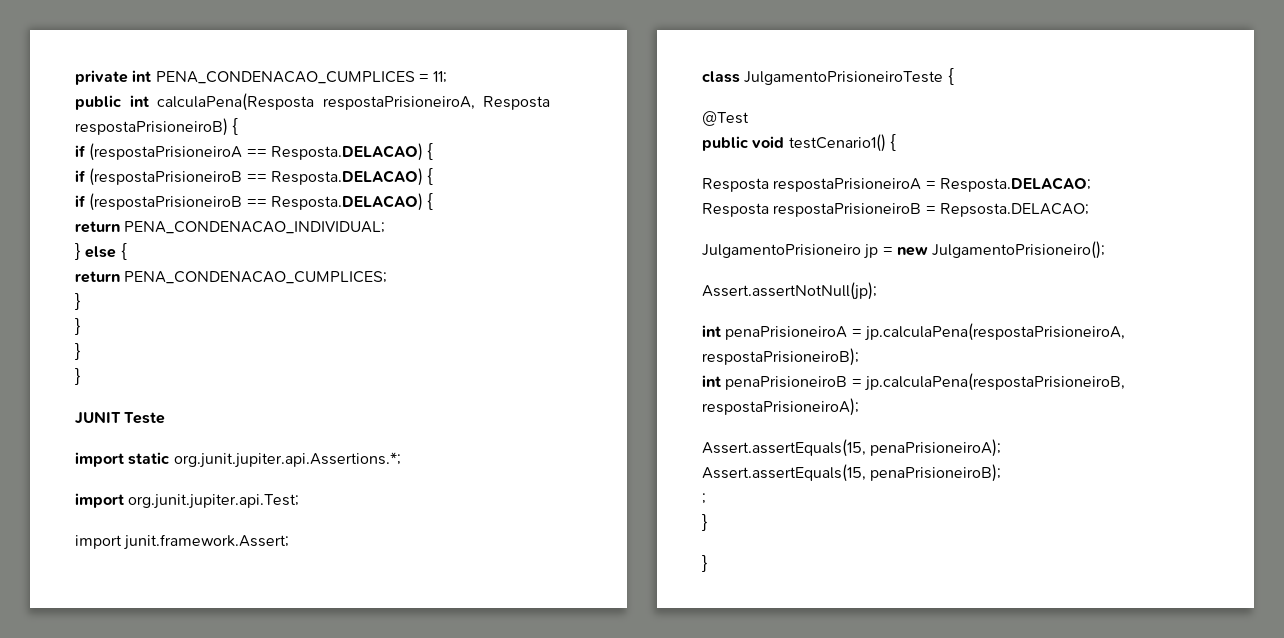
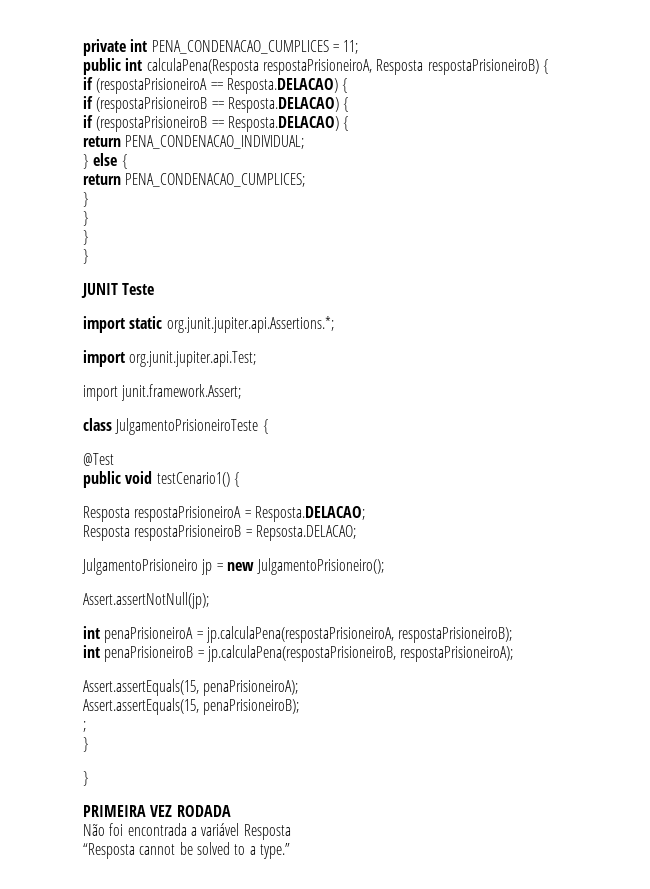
(708, 563) none -> [83,805,231,817] [83,823,291,840] [83,842,290,859] // PRIMEIRA VEZ RODADA // Não foi encontrada a variável Resposta // “Resposta cannot be solved to a type.”

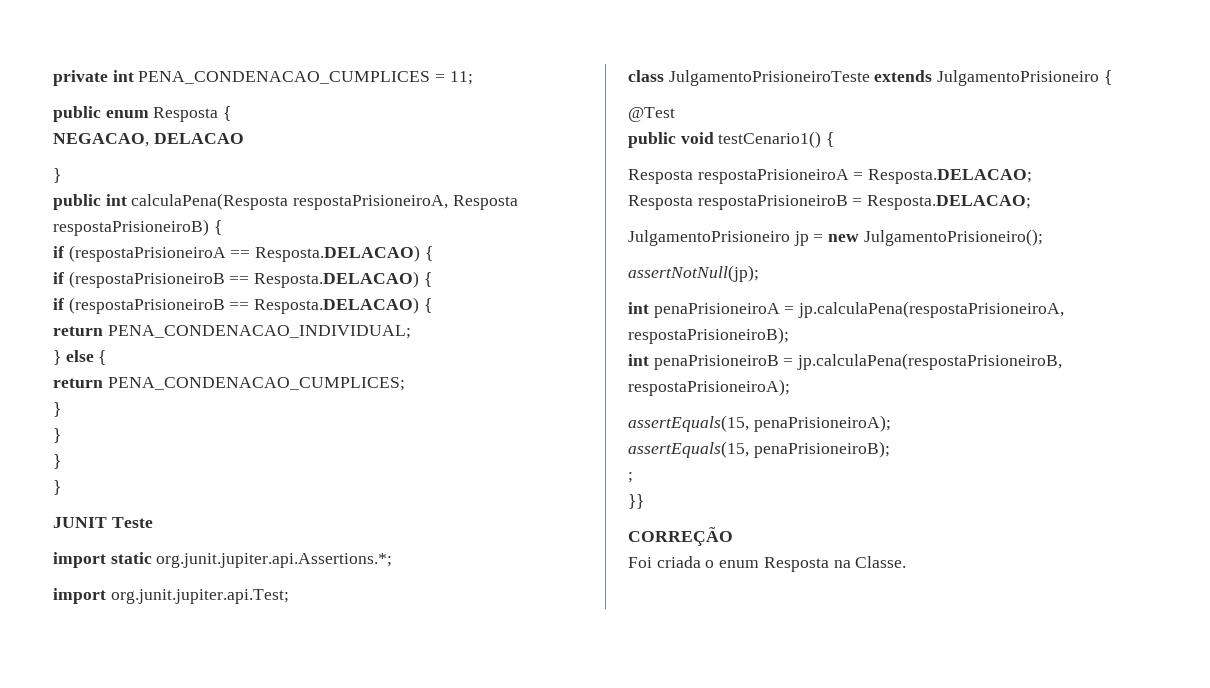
(359, 47) none -> [53,106,232,122] [53,133,244,147] [53,168,61,183] // public enum Resposta { // NEGACAO, DELACAO // }
[83,384,242,401] // import junit.framework.Assert; -> (289, 596) none
(259, 426) none -> [874,70,1100,86] extends JulgamentoPrisioneiro
[255,525,356,541] Repsosta.DELACAO; -> [867,195,1032,210] Resposta.DELACAO;
[83,592,209,609] Assert.assertNotNull(jp); -> [628,265,759,282] assertNotNull(jp);
[83,679,199,696] Assert.assertEquals(15, -> [628,415,749,432] assertEquals(15,
[83,698,199,715] Assert.assertEquals(15, -> [628,441,749,458] assertEquals(15,
[83,737,89,752] [83,771,89,786] [83,805,231,817] [83,823,291,840] [83,842,290,859] } // } // PRIMEIRA VEZ RODADA // Não foi encontrada a variável Resposta // “Resposta cannot be solved to a type.” -> [628,494,644,509] [628,527,733,546] [628,556,907,572] }} // CORREÇÃO // Foi criada o enum Resposta na Classe.

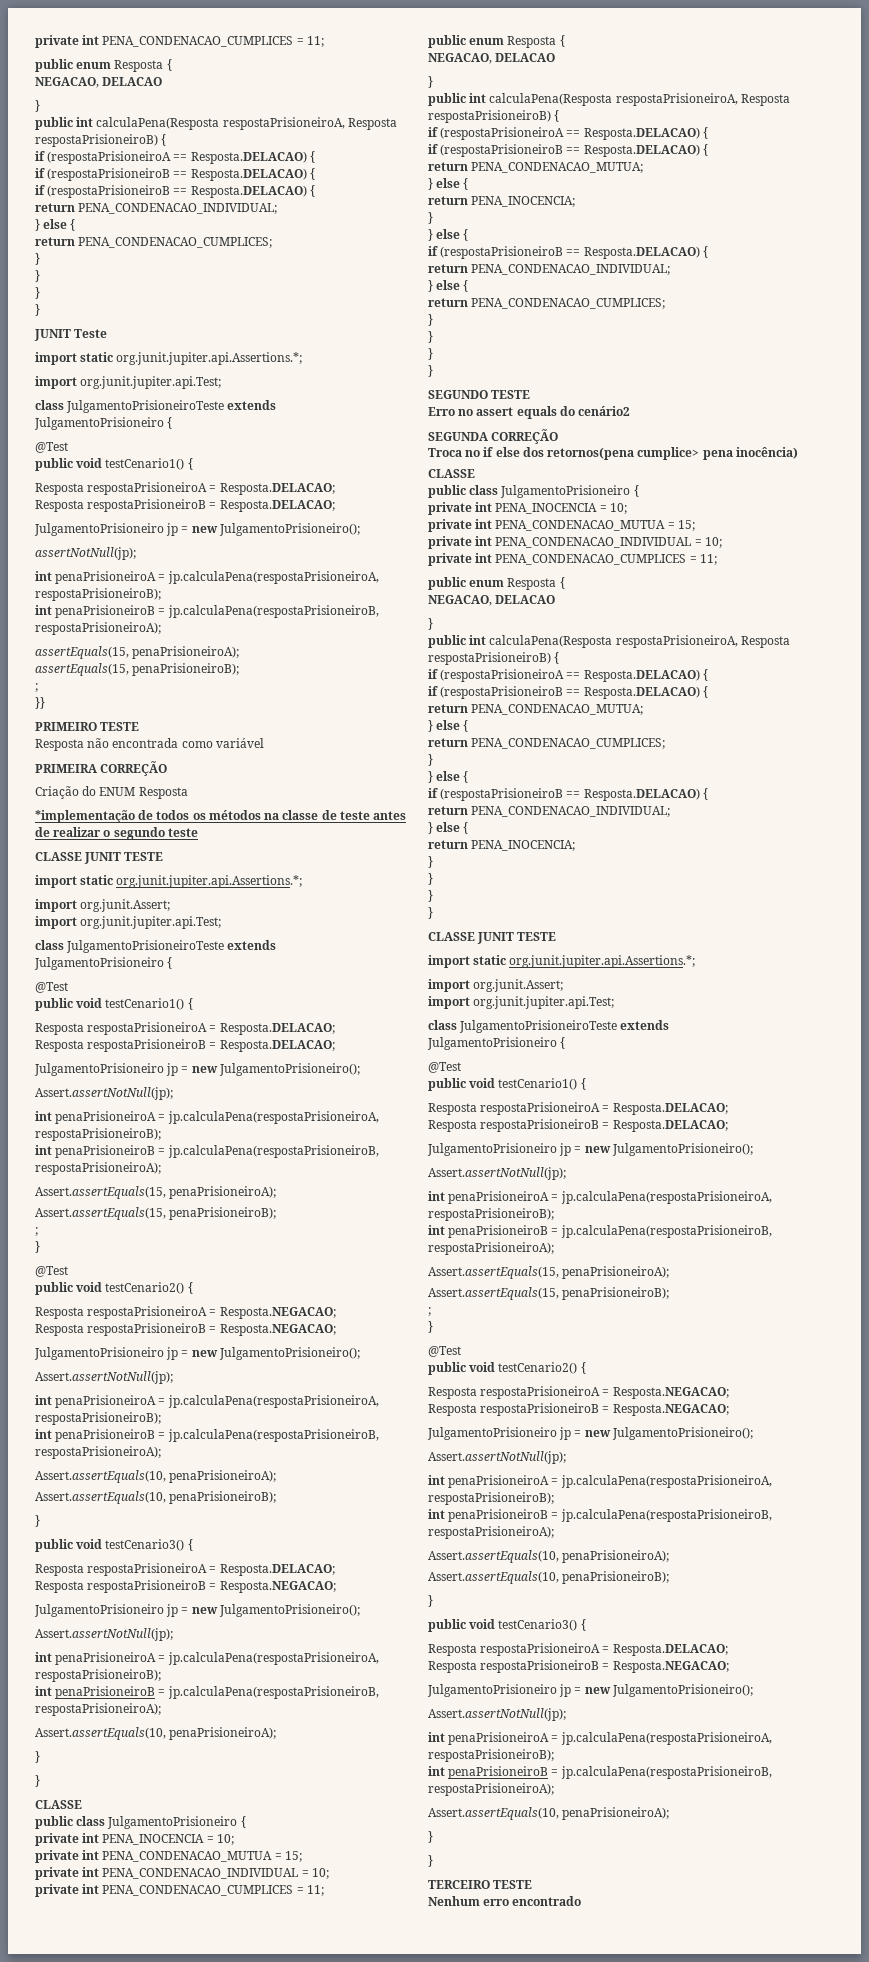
[628,527,733,546] [628,556,907,572] CORREÇÃO // Foi criada o enum Resposta na Classe. -> [35,722,140,731] [35,738,264,751] [35,761,168,776] [35,786,188,799] [35,810,407,823] [35,827,198,840] [35,852,164,864] [35,875,303,888] [35,899,171,912] [35,916,222,929] [35,940,277,953] [34,957,173,970] [35,982,68,993] [35,998,193,1011] [35,1022,335,1035] [35,1039,335,1052] [34,1063,360,1076] [35,1087,173,1100] [35,1111,379,1124] [35,1128,161,1141] [35,1145,379,1158] [35,1162,161,1175] [35,1186,277,1199] [35,1207,277,1220] [35,1227,38,1236] [35,1241,40,1253] [35,1266,68,1277] [35,1282,193,1295] [35,1306,336,1319] [35,1323,336,1336] [34,1347,360,1360] [35,1371,173,1384] [35,1395,379,1408] [35,1412,161,1425] [35,1429,379,1442] [35,1446,161,1459] [35,1470,277,1483] [35,1491,277,1504] [35,1515,40,1527] [35,1539,193,1552] [35,1563,335,1576] [35,1580,336,1593] [34,1604,360,1617] [35,1628,173,1641] [35,1652,379,1665] [35,1669,161,1682] [35,1686,379,1699] [35,1703,161,1716] [35,1727,277,1740] [35,1751,40,1763] [35,1775,40,1787] [35,1800,82,1809] [35,1816,246,1829] [35,1833,234,1846] [35,1850,302,1863] [35,1867,329,1880] [35,1884,324,1897] [428,35,565,48] [428,53,556,64] [428,76,433,88] [428,93,790,106] [428,110,560,123] [428,127,708,140] [428,144,708,157] [428,162,644,173] [428,178,469,190] [428,196,576,207] [428,212,433,224] [428,229,469,241] [428,246,708,259] [428,264,671,275] [428,280,469,292] [428,298,666,309] [428,314,433,326] [428,331,433,343] [428,348,433,360] [428,365,433,377] [428,390,531,399] [428,406,631,419] [428,429,559,444] [428,447,798,460] [428,469,475,478] [428,485,639,498] [428,502,627,515] [428,519,695,532] [428,536,722,549] [428,553,717,566] [428,577,565,590] [428,595,556,606] [428,618,433,630] [428,635,790,648] [428,652,560,665] [428,669,708,682] [428,686,708,699] [428,704,644,715] [428,720,469,732] [428,738,666,749] [428,754,433,766] [428,771,469,783] [428,788,708,801] [428,806,671,817] [428,822,469,834] [428,840,576,851] [428,856,433,868] [428,873,433,885] [428,890,433,902] [428,907,433,919] [428,932,557,944] [428,955,696,968] [428,979,564,992] [428,996,615,1009] [428,1020,670,1033] [427,1037,566,1050] [428,1062,461,1073] [428,1078,586,1091] [428,1102,728,1115] [428,1119,728,1132] [427,1143,753,1156] [428,1167,566,1180] [428,1191,772,1204] [428,1208,554,1221] [428,1225,772,1238] [428,1242,554,1255] [428,1266,670,1279] [428,1287,670,1300] [428,1307,431,1316] [428,1321,433,1333] [428,1346,461,1357] [428,1362,586,1375] [428,1386,729,1399] [428,1403,729,1416] [427,1427,753,1440] [428,1451,566,1464] [428,1475,772,1488] [428,1492,554,1505] [428,1509,772,1522] [428,1526,554,1539] [428,1550,670,1563] [428,1571,670,1584] [428,1595,433,1607] [428,1619,586,1632] [428,1643,728,1656] [428,1660,729,1673] [427,1684,753,1697] [428,1708,566,1721] [428,1732,772,1745] [428,1749,554,1762] [428,1766,772,1779] [428,1783,554,1796] [428,1807,670,1820] [428,1831,433,1843] [428,1855,433,1867] [428,1880,533,1889] [428,1896,582,1906] PRIMEIRO TESTE // Resposta não encontrada como variável // PRIMEIRA CORREÇÃO // Criação do ENUM Resposta // *implementação de todos os métodos na classe de teste antes de realizar o segundo teste // CLASSE JUNIT TESTE // import static org.junit.jupiter.api.Assertions.*; // import org.junit.Assert; // import org.junit.jupiter.api.Test; // class JulgamentoPrisioneiroTeste extends JulgamentoPrisioneiro { // @Test // public void testCenario1() { // Resposta respostaPrisioneiroA = Resposta.DELACAO; // Resposta respostaPrisioneiroB = Resposta.DELACAO; // JulgamentoPrisioneiro jp = new JulgamentoPrisioneiro(); // Assert.assertNotNull(jp); // int penaPrisioneiroA = jp.calculaPena(respostaPrisioneiroA, respostaPrisioneiroB); // int penaPrisioneiroB = jp.calculaPena(respostaPrisioneiroB, respostaPrisioneiroA); // Assert.assertEquals(15, penaPrisioneiroA); // Assert.assertEquals(15, penaPrisioneiroB); // ; // } // @Test // public void testCenario2() { // Resposta respostaPrisioneiroA = Resposta.NEGACAO; // Resposta respostaPrisioneiroB = Resposta.NEGACAO; // JulgamentoPrisioneiro jp = new JulgamentoPrisioneiro(); // Assert.assertNotNull(jp); // int penaPrisioneiroA = jp.calculaPena(respostaPrisioneiroA, respostaPrisioneiroB); // int penaPrisioneiroB = jp.calculaPena(respostaPrisioneiroB, respostaPrisioneiroA); // Assert.assertEquals(10, penaPrisioneiroA); // Assert.assertEquals(10, penaPrisioneiroB); // } // public void testCenario3() { // Resposta respostaPrisioneiroA = Resposta.DELACAO; // Resposta respostaPrisioneiroB = Resposta.NEGACAO; // JulgamentoPrisioneiro jp = new JulgamentoPrisioneiro(); // Assert.assertNotNull(jp); // int penaPrisioneiroA = jp.calculaPena(respostaPrisioneiroA, respostaPrisioneiroB); // int penaPrisioneiroB = jp.calculaPena(respostaPrisioneiroB, respostaPrisioneiroA); // Assert.assertEquals(10, penaPrisioneiroA); // } // } // CLASSE // public class JulgamentoPrisioneiro { // private int PENA_INOCENCIA = 10; // private int PENA_CONDENACAO_MUTUA = 15; // private int PENA_CONDENACAO_INDIVIDUAL = 10; // private int PENA_CONDENACAO_CUMPLICES = 11; // public enum Resposta { // NEGACAO, DELACAO // } // public int calculaPena(Resposta respostaPrisioneiroA, Resposta respostaPrisioneiroB) { // if (respostaPrisioneiroA == Resposta.DELACAO) { // if (respostaPrisioneiroB == Resposta.DELACAO) { // return PENA_CONDENACAO_MUTUA; // } else { // return PENA_INOCENCIA; // } // } else { // if (respostaPrisioneiroB == Resposta.DELACAO) { // return PENA_CONDENACAO_INDIVIDUAL; // } else { // return PENA_CONDENACAO_CUMPLICES; // } // } // } // } // SEGUNDO TESTE // Erro no assert equals do cenário2 // SEGUNDA CORREÇÃO // Troca no if else dos retornos(pena cumplice> pena inocência) // CLASSE // public class JulgamentoPrisioneiro { // private int PENA_INOCENCIA = 10; // private int PENA_CONDENACAO_MUTUA = 15; // private int PENA_CONDENACAO_INDIVIDUAL = 10; // private int PENA_CONDENACAO_CUMPLICES = 11; // public enum Resposta { // NEGACAO, DELACAO // } // public int calculaPena(Resposta respostaPrisioneiroA, Resposta respostaPrisioneiroB) { // if (respostaPrisioneiroA == Resposta.DELACAO) { // if (respostaPrisioneiroB == Resposta.DELACAO) { // return PENA_CONDENACAO_MUTUA; // } else { // return PENA_CONDENACAO_CUMPLICES; // } // } else { // if (respostaPrisioneiroB == Resposta.DELACAO) { // return PENA_CONDENACAO_INDIVIDUAL; // } else { // return PENA_INOCENCIA; // } // } // } // } // CLASSE JUNIT TESTE // import static org.junit.jupiter.api.Assertions.*; // import org.junit.Assert; // import org.junit.jupiter.api.Test; // class JulgamentoPrisioneiroTeste extends JulgamentoPrisioneiro { // @Test // public void testCenario1() { // Resposta respostaPrisioneiroA = Resposta.DELACAO; // Resposta respostaPrisioneiroB = Resposta.DELACAO; // JulgamentoPrisioneiro jp = new JulgamentoPrisioneiro(); // Assert.assertNotNull(jp); // int penaPrisioneiroA = jp.calculaPena(respostaPrisioneiroA, respostaPrisioneiroB); // int penaPrisioneiroB = jp.calculaPena(respostaPrisioneiroB, respostaPrisioneiroA); // Assert.assertEquals(15, penaPrisioneiroA); // Assert.assertEquals(15, penaPrisioneiroB); // ; // } // @Test // public void testCenario2() { // Resposta respostaPrisioneiroA = Resposta.NEGACAO; // Resposta respostaPrisioneiroB = Resposta.NEGACAO; // JulgamentoPrisioneiro jp = new JulgamentoPrisioneiro(); // Assert.assertNotNull(jp); // int penaPrisioneiroA = jp.calculaPena(respostaPrisioneiroA, respostaPrisioneiroB); // int penaPrisioneiroB = jp.calculaPena(respostaPrisioneiroB, respostaPrisioneiroA); // Assert.assertEquals(10, penaPrisioneiroA); // Assert.assertEquals(10, penaPrisioneiroB); // } // public void testCenario3() { // Resposta respostaPrisioneiroA = Resposta.DELACAO; // Resposta respostaPrisioneiroB = Resposta.NEGACAO; // JulgamentoPrisioneiro jp = new JulgamentoPrisioneiro(); // Assert.assertNotNull(jp); // int penaPrisioneiroA = jp.calculaPena(respostaPrisioneiroA, respostaPrisioneiroB); // int penaPrisioneiroB = jp.calculaPena(respostaPrisioneiroB, respostaPrisioneiroA); // Assert.assertEquals(10, penaPrisioneiroA); // } // } // TERCEIRO TESTE // Nenhum erro encontrado

